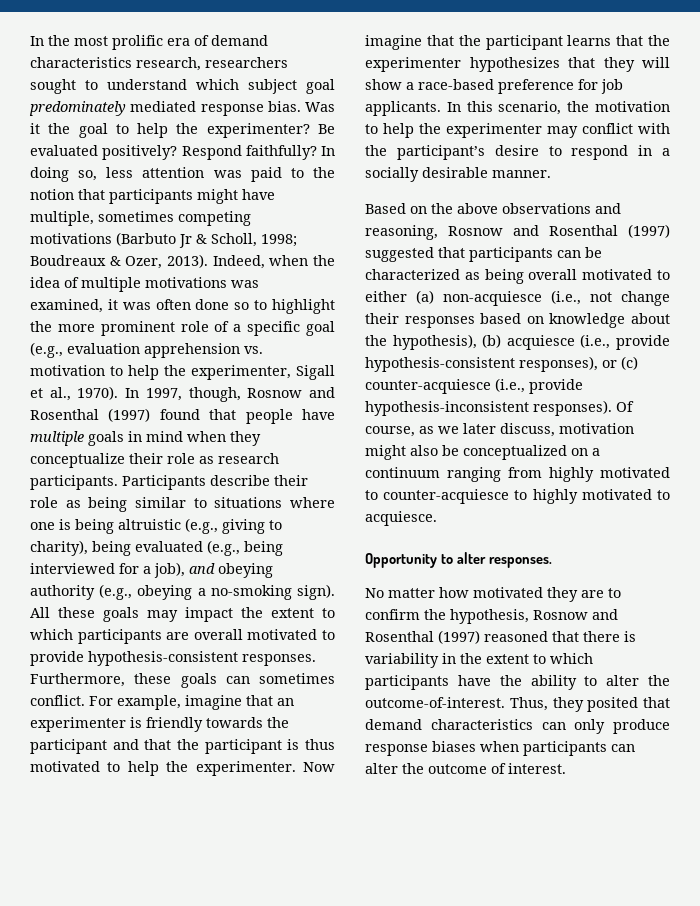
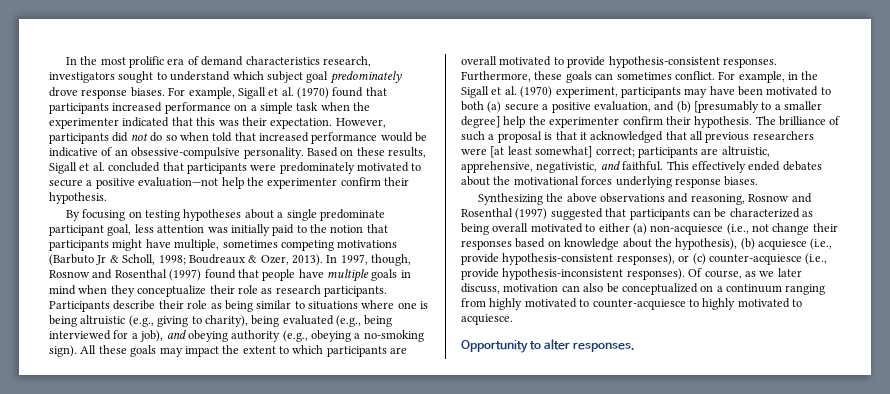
[205,57,288,68] researchers -> [49,72,115,83] investigators
[130,101,335,116] [30,123,335,138] [30,145,335,160] [30,167,98,182] mediated response bias. Was it the goal to help the experimenter? Be evaluated positively? Respond faithfully? In doing so, -> [49,87,387,99] [49,102,370,114] [49,117,386,129] [49,132,428,144] [49,147,426,159] [49,162,422,174] [49,177,409,189] [49,192,107,204] [65,209,385,221] [49,224,132,236] drove response biases. For example, Sigall et al. (1970) found that participants increased performance on a simple task when the experimenter indicated that this was their expectation. However, participants did not do so when told that increased performance would be indicative of an obsessive-compulsive personality. Based on these results, Sigall et al. concluded that participants were predominately motivated to secure a positive evaluation—not help the experimenter confirm their hypothesis. // By focusing on testing hypotheses about a single predominate participant goal,
(242, 174) none -> [230,224,270,236] initially
[212,255,335,269] [30,277,259,292] [30,299,335,314] [30,321,335,336] [30,342,263,358] [30,365,335,380] [30,386,119,401] Indeed, when the idea of multiple motivations was examined, it was often done so to highlight the more prominent role of a specific goal (e.g., evaluation apprehension vs. motivation to help the experimenter, Sigall et al., 1970). -> (323, 260) none
[185,695,294,710] [30,717,289,732] [30,739,335,754] [30,761,335,776] [365,35,670,50] [365,57,670,72] [365,79,623,94] [365,101,670,116] [365,123,670,138] [365,145,670,160] [365,167,551,182] [365,203,427,214] imagine that an experimenter is friendly towards the participant and that the participant is thus motivated to help the experimenter. Now imagine that the participant learns that the experimenter hypothesizes that they will show a race-based preference for job applicants. In this scenario, the motivation to help the experimenter may conflict with the participant’s desire to respond in a socially desirable manner. // Based on -> [788,71,819,80] [461,86,831,98] [461,101,823,113] [461,116,841,128] [461,131,814,143] [461,146,770,158] [461,161,822,173] [461,176,759,188] [477,193,543,205] in the Sigall et al. (1970) experiment, participants may have been motivated to both (a) secure a positive evaluation, and (b) [presumably to a smaller degree] help the experimenter confirm their hypothesis. The brilliance of such a proposal is that it acknowledged that all previous researchers were [at least somewhat] correct; participants are altruistic, apprehensive, negativistic, and faithful. This effectively ended debates about the motivational forces underlying response biases. // Synthesizing
[365,445,406,460] might -> [561,285,580,292] can
[365,587,621,602] [365,609,618,624] [365,630,636,644] [365,653,593,668] [365,675,670,690] [365,697,670,712] [365,719,670,734] [365,741,635,756] [365,763,566,774] // No matter how motivated they are to confirm the hypothesis, Rosnow and Rosenthal (1997) reasoned that there is variability in the extent to which participants have the ability to alter the outcome-of-interest. Thus, they posited that demand characteristics can only produce response biases when participants can alter the outcome of interest. -> (636, 347) none

